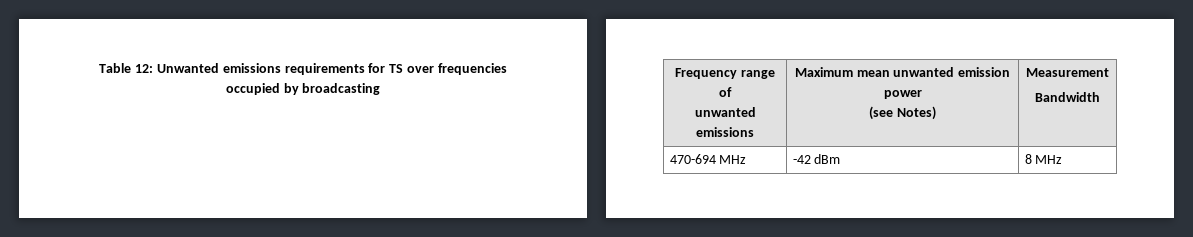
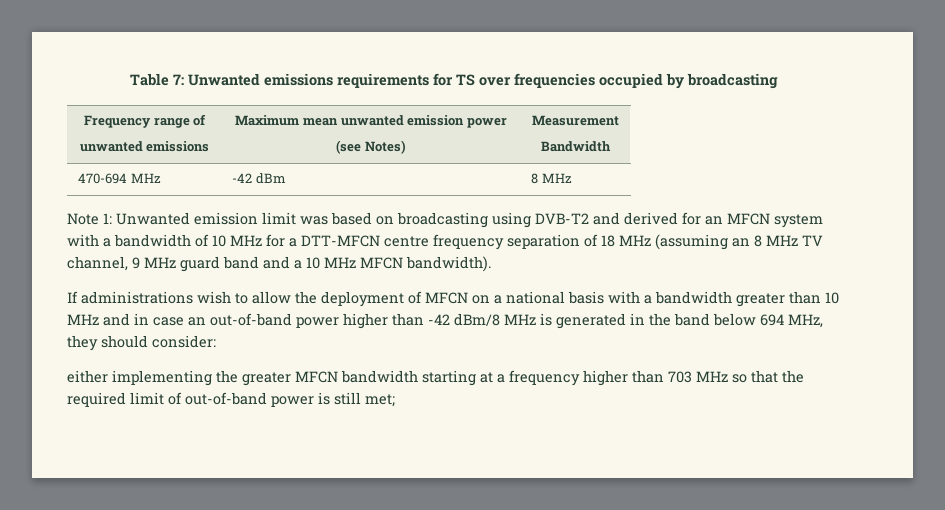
[135,64,154,73] 12: -> [173,74,184,85] 7:
(1063, 159) none -> [67,212,823,228] [67,234,823,250] [67,256,491,272] [67,291,839,307] [67,313,823,329] [67,335,216,351] [67,370,804,386] [67,392,395,407] // Note 1: Unwanted emission limit was based on broadcasting using DVB-T2 and derived for an MFCN system with a bandwidth of 10 MHz for a DTT-MFCN centre frequency separation of 18 MHz (assuming an 8 MHz TV channel, 9 MHz guard band and a 10 MHz MFCN bandwidth). // If administrations wish to allow the deployment of MFCN on a national basis with a bandwidth greater than 10 MHz and in case an out-of-band power higher than -42 dBm/8 MHz is generated in the band below 694 MHz, they should consider: // either implementing the greater MFCN bandwidth starting at a frequency higher than 703 MHz so that the required limit of out-of-band power is still met;

